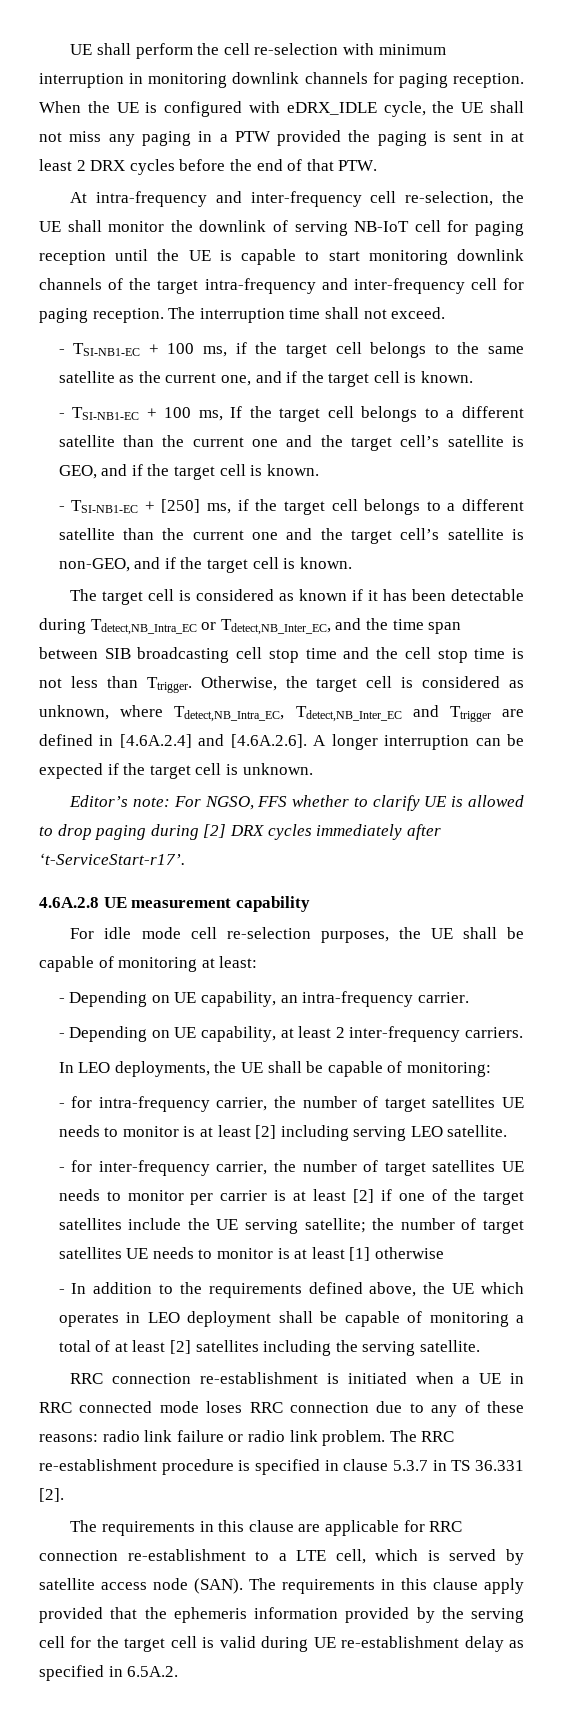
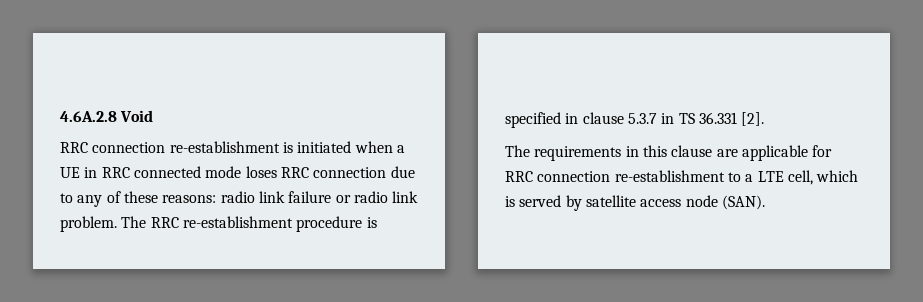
[70,43,446,59] [39,72,525,88] [39,101,524,117] [39,130,525,146] [39,159,378,175] [70,191,524,207] [39,220,524,236] [39,249,524,265] [39,278,524,294] [39,307,446,323] [58,342,524,358] [58,371,474,387] [58,406,524,422] [58,435,524,451] [58,464,319,480] [58,499,524,515] [58,528,524,544] [58,557,352,573] [70,589,524,605] [39,618,462,635] [39,647,525,663] [39,676,524,693] [39,705,524,722] [39,734,525,750] [39,763,313,779] [69,795,524,811] [39,824,441,840] [39,853,185,865] [39,896,310,912] [70,927,524,943] [39,956,258,972] [58,991,469,1007] [58,1026,523,1042] [58,1061,491,1077] [58,1096,524,1112] [58,1125,508,1141] [58,1160,524,1176] [58,1189,525,1205] [58,1218,524,1234] [58,1247,444,1261] [58,1282,524,1298] [58,1311,525,1327] [58,1340,480,1356] UE shall perform the cell re-selection with minimum interruption in monitoring downlink channels for paging reception. When the UE is configured with eDRX_IDLE cycle, the UE shall not miss any paging in a PTW provided the paging is sent in at least 2 DRX cycles before the end of that PTW. // At intra-frequency and inter-frequency cell re-selection, the UE shall monitor the downlink of serving NB-IoT cell for paging reception until the UE is capable to start monitoring downlink channels of the target intra-frequency and inter-frequency cell for paging reception. The interruption time shall not exceed. // - TSI-NB1-EC + 100 ms, if the target cell belongs to the same satellite as the current one, and if the target cell is known. // - TSI-NB1-EC + 100 ms, If the target cell belongs to a different satellite than the current one and the target cell’s satellite is GEO, and if the target cell is known. // - TSI-NB1-EC + [250] ms, if the target cell belongs to a different satellite than the current one and the target cell’s satellite is non-GEO, and if the target cell is known. // The target cell is considered as known if it has been detectable during Tdetect,NB_Intra_EC or Tdetect,NB_Inter_EC, and the time span between SIB broadcasting cell stop time and the cell stop time is not less than Ttrigger. Otherwise, the target cell is considered as unknown, where Tdetect,NB_Intra_EC, Tdetect,NB_Inter_EC and Ttrigger are defined in [4.6A.2.4] and [4.6A.2.6]. A longer interruption can be expected if the target cell is unknown. // Editor’s note: For NGSO, FFS whether to clarify UE is allowed to drop paging during [2] DRX cycles immediately after ‘t-ServiceStart-r17’. // 4.6A.2.8 UE measurement capability // For idle mode cell re-selection purposes, the UE shall be capable of monitoring at least: // - Depending on UE capability, an intra-frequency carrier. // - Depending on UE capability, at least 2 inter-frequency carriers. // In LEO deployments, the UE shall be capable of monitoring: // - for intra-frequency carrier, the number of target satellites UE needs to monitor is at least [2] including serving LEO satellite. // - for inter-frequency carrier, the number of target satellites UE needs to monitor per carrier is at least [2] if one of the target satellites include the UE serving satellite; the number of target satellites UE needs to monitor is at least [1] otherwise // - In addition to the requirements defined above, the UE which operates in LEO deployment shall be capable of monitoring a total of at least [2] satellites including the serving satellite. -> [60,110,154,122] 4.6A.2.8 Void
[249,1578,524,1594] [39,1607,524,1623] [39,1636,524,1652] [39,1665,179,1681] The requirements in this clause apply provided that the ephemeris information provided by the serving cell for the target cell is valid during UE re-establishment delay as specified in 6.5A.2. -> (765, 202) none

